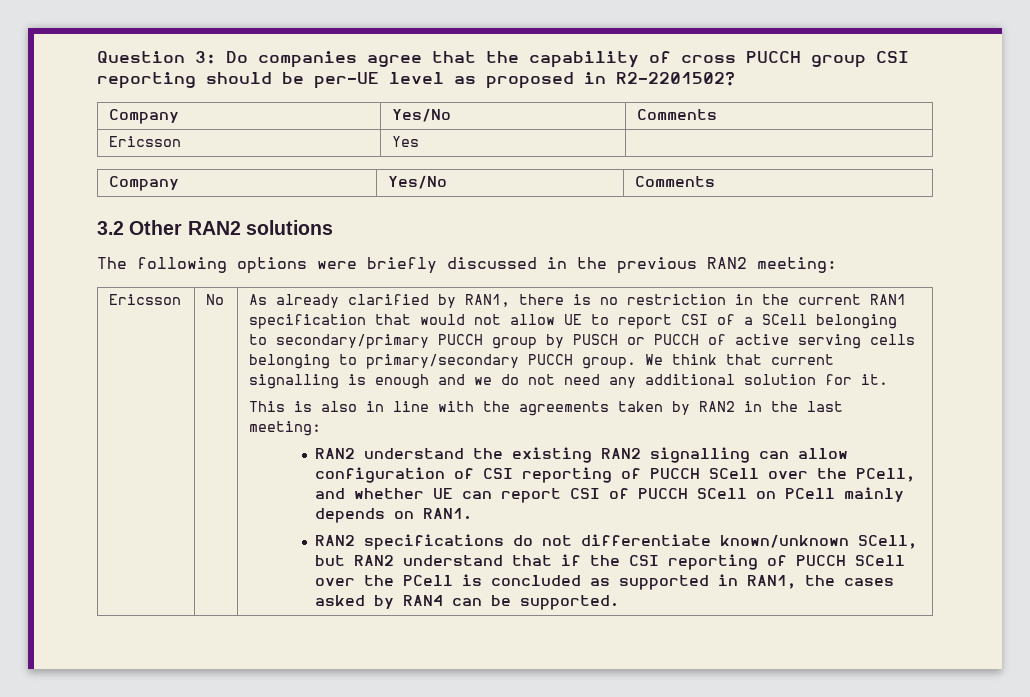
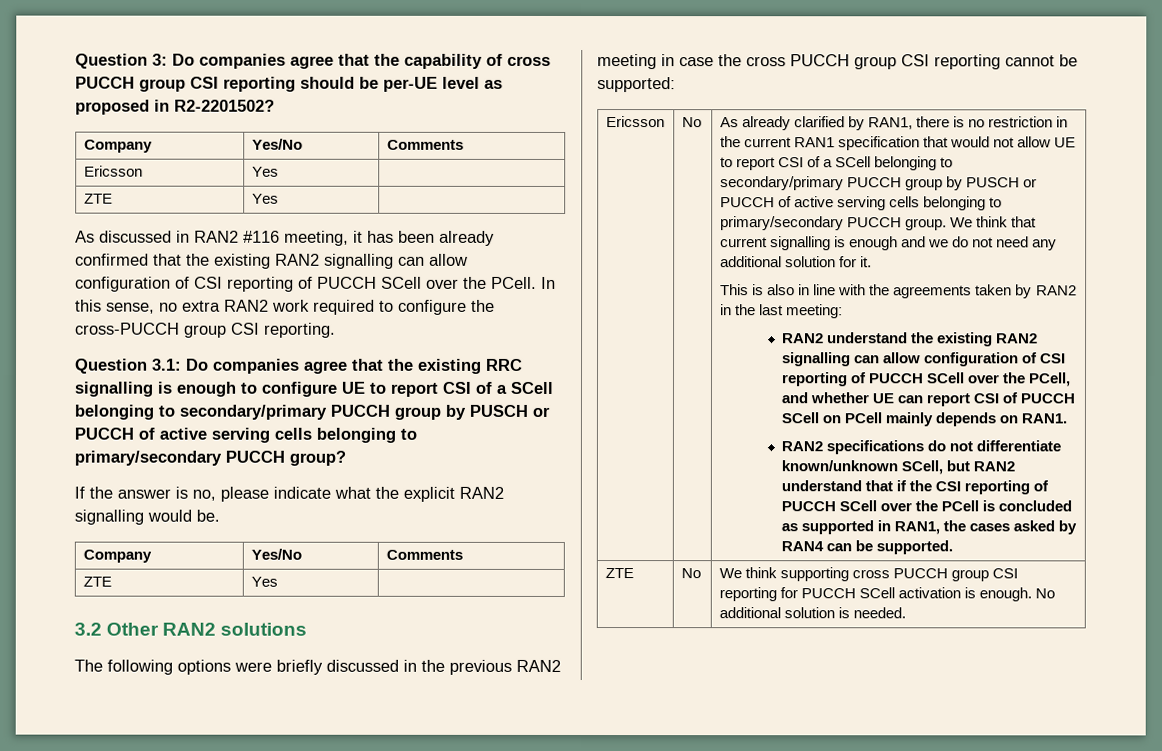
[109,176,180,191] [388,175,448,189] [635,176,716,187] // Company | Yes/No | Comments -> [83,193,113,204] [251,193,279,204] [75,230,495,246] [75,253,468,269] [75,276,556,292] [75,299,495,315] [75,322,336,338] [75,358,523,374] [74,381,553,397] [74,404,550,420] [74,427,417,443] [74,450,346,466] [74,486,504,502] [74,509,220,525] [82,549,152,563] [250,548,302,560] [385,549,463,560] [82,576,112,587] [250,576,278,587] // ZTE | Yes | // As discussed in RAN2 #116 meeting, it has been already confirmed that the existing RAN2 signalling can allow configuration of CSI reporting of PUCCH SCell over the PCell. In this sense, no extra RAN2 work required to configure the cross-PUCCH group CSI reporting. // Question 3.1: Do companies agree that the existing RRC signalling is enough to configure UE to report CSI of a SCell belonging to secondary/primary PUCCH group by PUSCH or PUCCH of active serving cells belonging to primary/secondary PUCCH group? // If the answer is no, please indicate what the explicit RAN2 signalling would be. // Company | Yes/No | Comments // ZTE | Yes |
[757,257,837,273] meeting: -> [597,54,1078,70] [597,77,676,93] meeting in case the cross PUCCH group CSI reporting cannot be supported:
(619, 602) none -> [604,568,634,579] [680,568,701,579] [718,567,1019,582] [718,587,1056,602] [718,607,907,619] // ZTE | No | We think supporting cross PUCCH group CSI reporting for PUCCH SCell activation is enough. No additional solution is needed.

